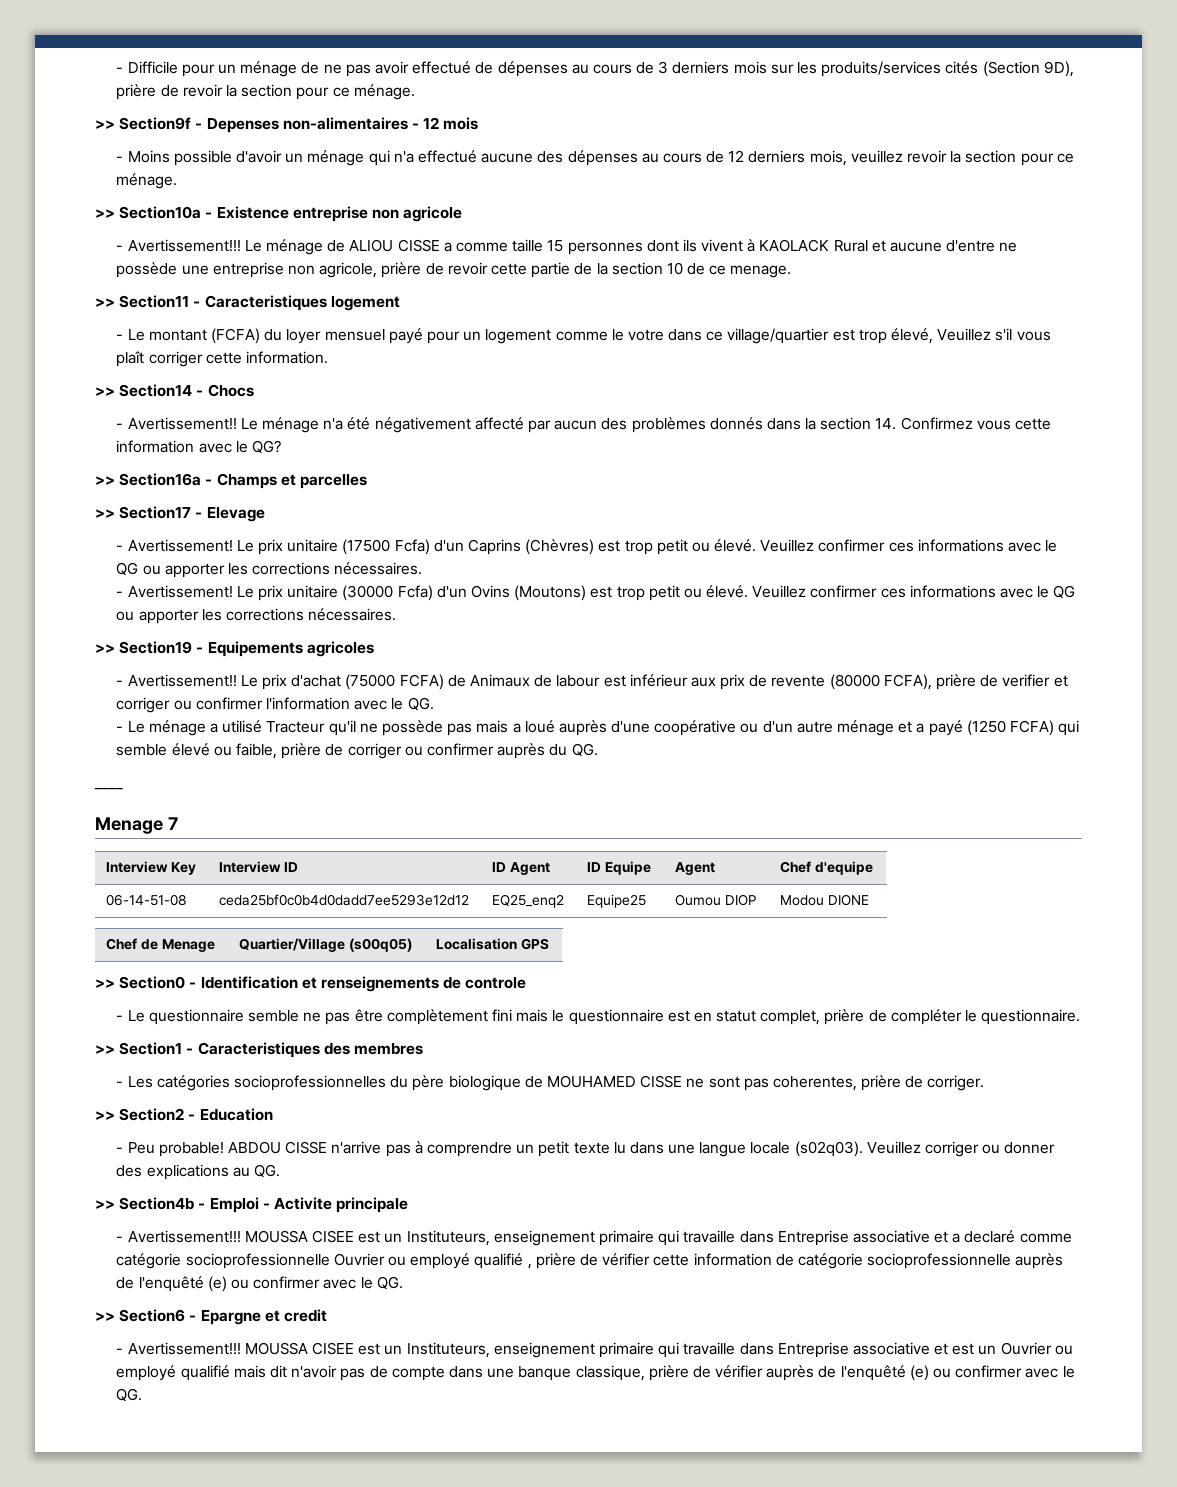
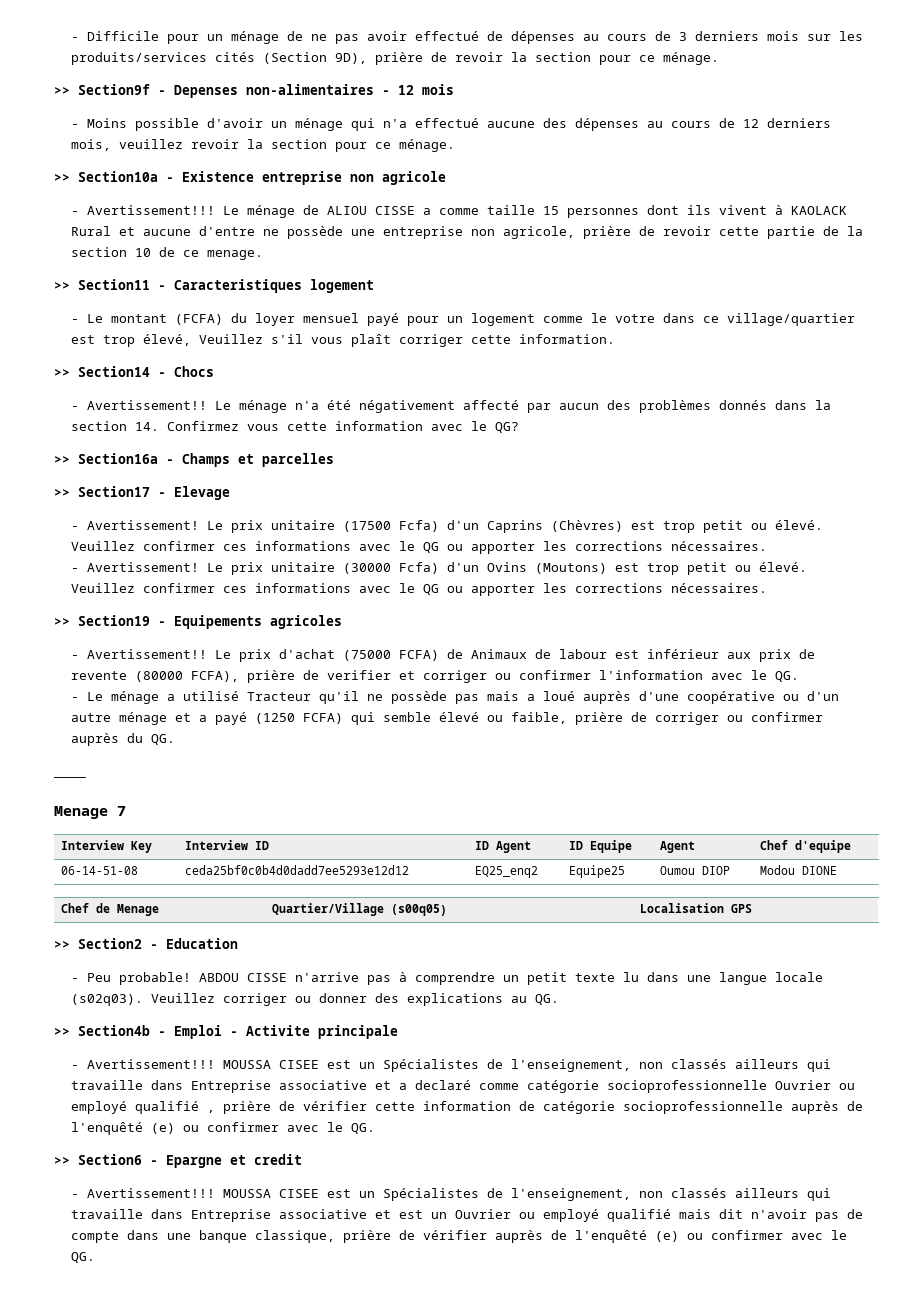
[95,976,527,992] [116,1009,1081,1025] [95,1042,423,1058] [116,1075,985,1091] // >> Section0 - Identification et renseignements de controle // - Le questionnaire semble ne pas être complètement fini mais le questionnaire est en statut complet, prière de compléter le questionnaire. // >> Section1 - Caracteristiques des membres // - Les catégories socioprofessionnelles du père biologique de MOUHAMED CISSE ne sont pas coherentes, prière de corriger. -> (753, 908) none
[406,1230,654,1246] Instituteurs, enseignement primaire -> [383,1059,800,1072] Spécialistes de l'enseignement, non classés ailleurs
[406,1342,654,1358] Instituteurs, enseignement primaire -> [383,1188,800,1201] Spécialistes de l'enseignement, non classés ailleurs

